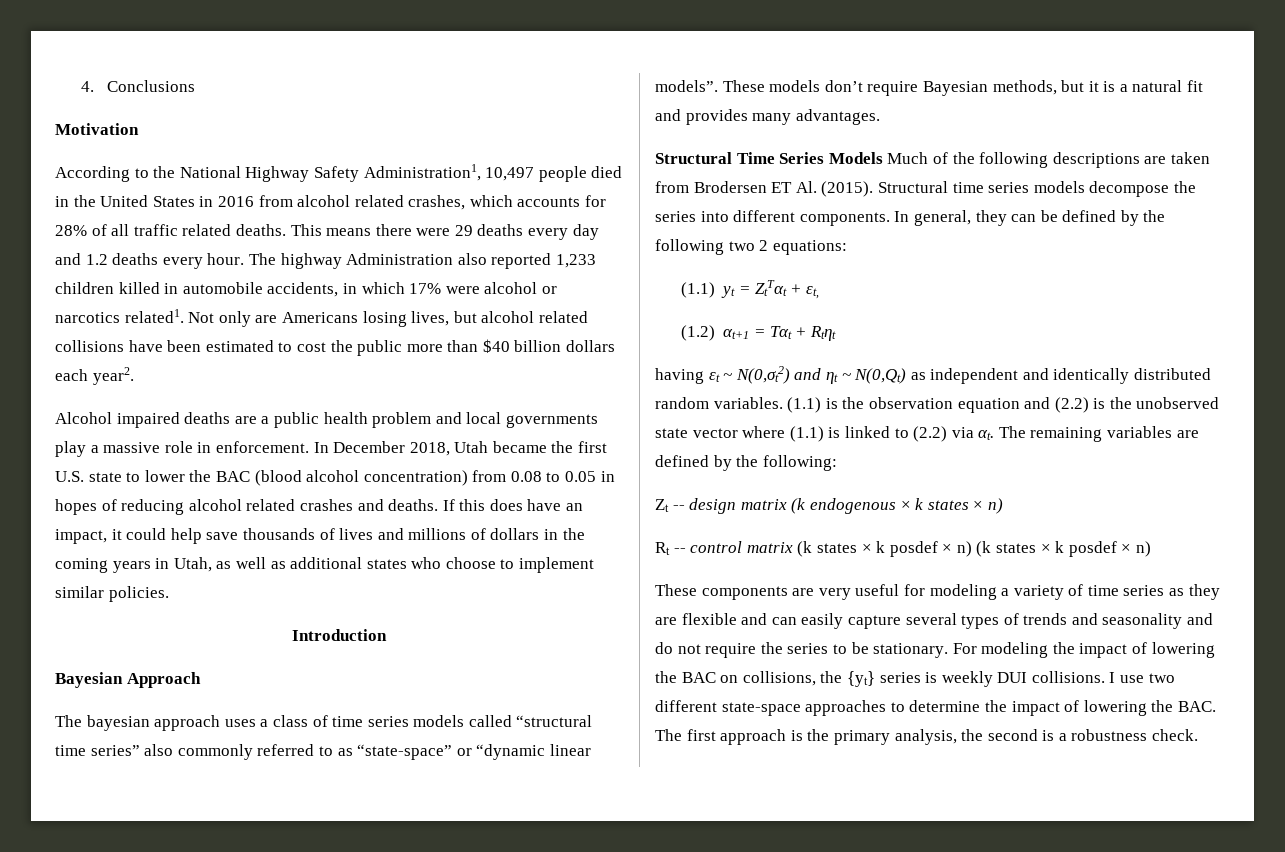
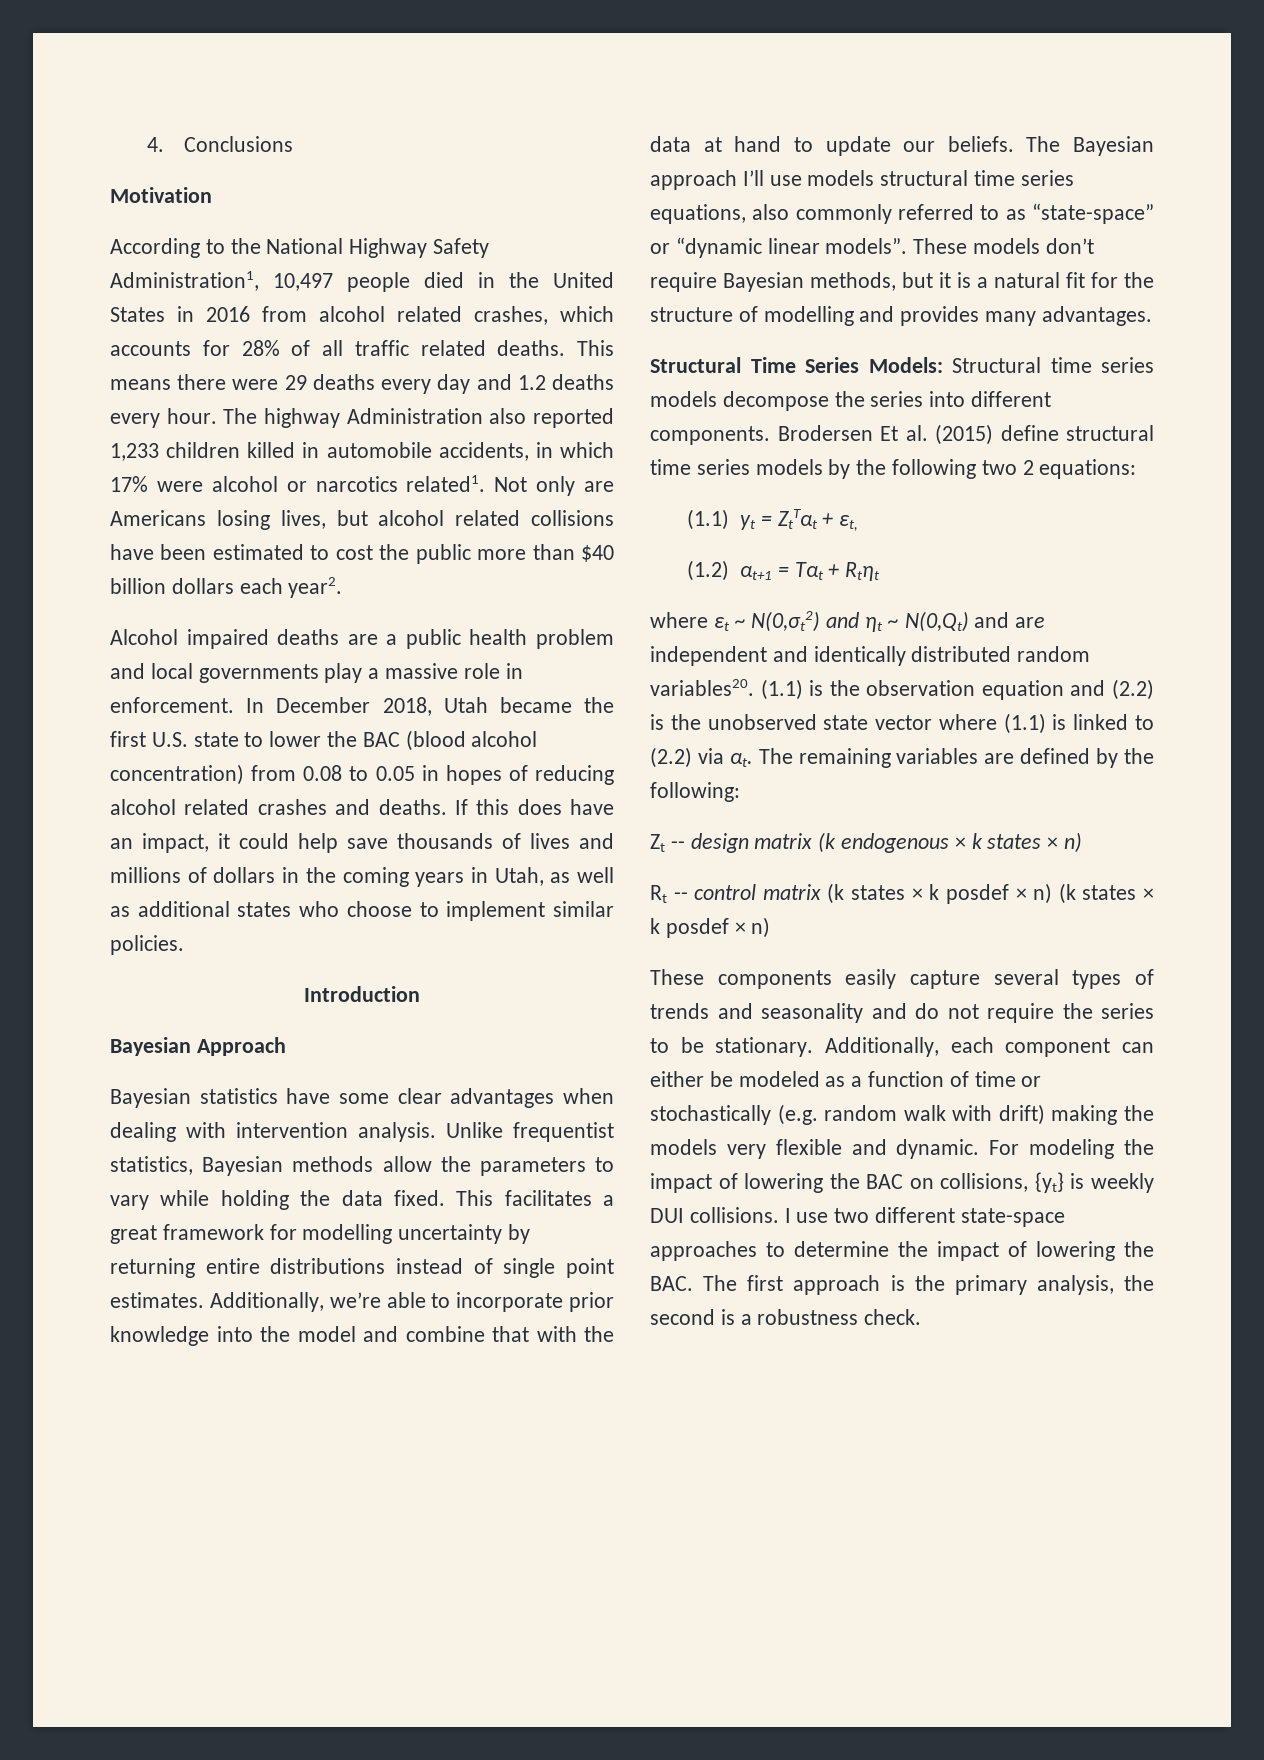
[55,715,593,731] [55,745,140,756] The bayesian approach uses a class of time series models called “structural time series” -> [110,1088,614,1108] [110,1122,614,1142] [110,1156,614,1176] [110,1190,614,1210] [110,1224,531,1244] [110,1258,614,1278] [110,1292,614,1312] [110,1326,614,1346] [650,136,1154,156] [650,170,1074,190] [650,204,746,224] Bayesian statistics have some clear advantages when dealing with intervention analysis. Unlike frequentist statistics, Bayesian methods allow the parameters to vary while holding the data fixed. This facilitates a great framework for modelling uncertainty by returning entire distributions instead of single point estimates. Additionally, we’re able to incorporate prior knowledge into the model and combine that with the data at hand to update our beliefs. The Bayesian approach I’ll use models structural time series equations,
(1204, 86) none -> [1091,272,1154,288] [650,306,854,326] for the structure of modelling
[828,152,1210,168] [655,181,874,197] Models Much of the following descriptions are taken from Brodersen ET Al. (2015). -> [868,357,943,373] Models:
[894,210,1117,226] In general, they can be defined -> [777,424,1154,445] [650,459,823,475] Brodersen Et al. (2015) define structural time series models
[655,368,704,384] having -> [650,612,708,628] where
[910,372,926,380] as -> [974,612,1046,628] and are
[713,397,783,409] variables. -> [650,679,754,696] variables20.
[792,584,1220,600] [655,613,797,625] are very useful for modeling a variety of time series as they are flexible and can -> (832, 979) none
(949, 650) none -> [825,1037,1154,1057] [650,1071,1042,1087] [650,1104,1154,1125] [650,1139,980,1159] Additionally, each component can either be modeled as a function of time or stochastically (e.g. random walk with drift) making the models very flexible and dynamic.
[820,671,921,687] the {yt} series -> [1034,1172,1064,1193] {yt}

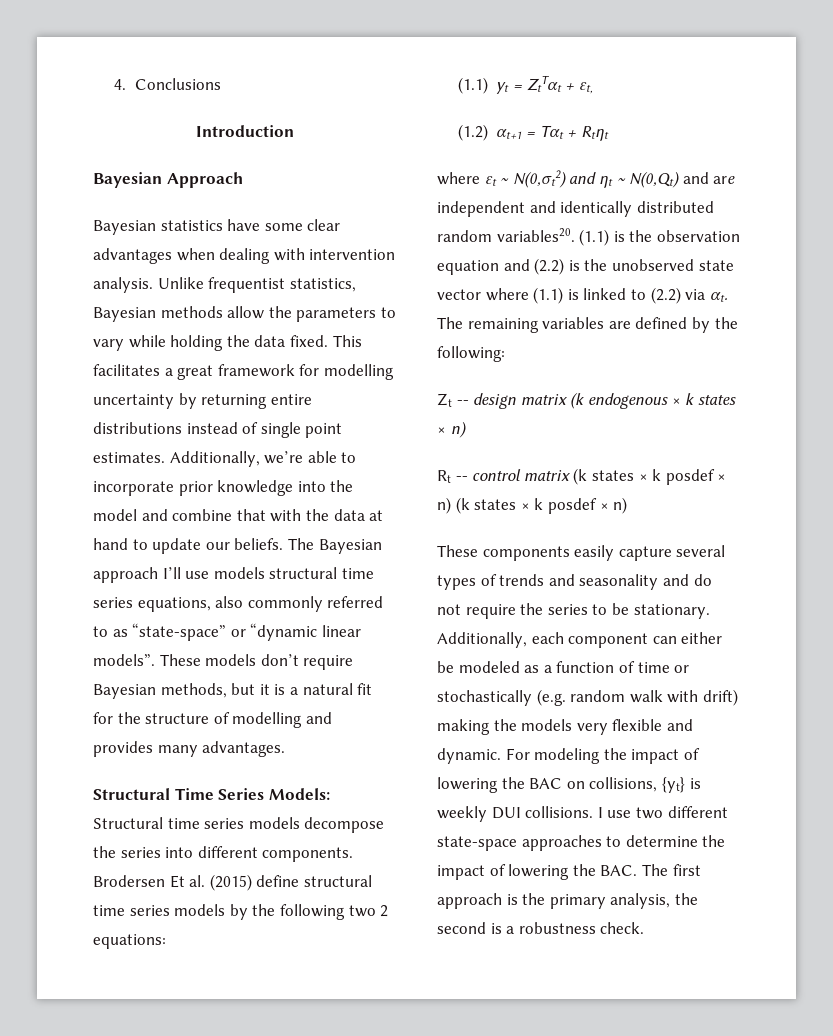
[110,187,212,203] [110,238,490,258] [110,271,614,292] [110,306,614,325] [110,340,614,356] [110,374,614,394] [110,408,614,428] [110,442,614,461] [110,475,614,496] [110,510,614,530] [110,544,615,564] [110,577,343,598] [110,629,614,649] [110,663,523,683] [110,697,614,716] [110,730,538,751] [110,764,614,785] [110,799,614,815] [110,833,614,853] [110,867,614,887] [110,901,614,921] [110,935,184,955] // Motivation // According to the National Highway Safety Administration1, 10,497 people died in the United States in 2016 from alcohol related crashes, which accounts for 28% of all traffic related deaths. This means there were 29 deaths every day and 1.2 deaths every hour. The highway Administration also reported 1,233 children killed in automobile accidents, in which 17% were alcohol or narcotics related1. Not only are Americans losing lives, but alcohol related collisions have been estimated to cost the public more than $40 billion dollars each year2. // Alcohol impaired deaths are a public health problem and local governments play a massive role in enforcement. In December 2018, Utah became the first U.S. state to lower the BAC (blood alcohol concentration) from 0.08 to 0.05 in hopes of reducing alcohol related crashes and deaths. If this does have an impact, it could help save thousands of lives and millions of dollars in the coming years in Utah, as well as additional states who choose to implement similar policies. -> (221, 84) none

